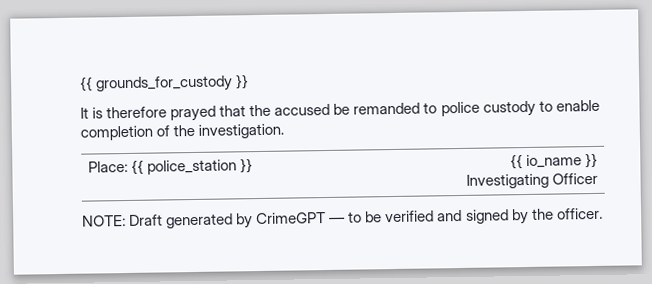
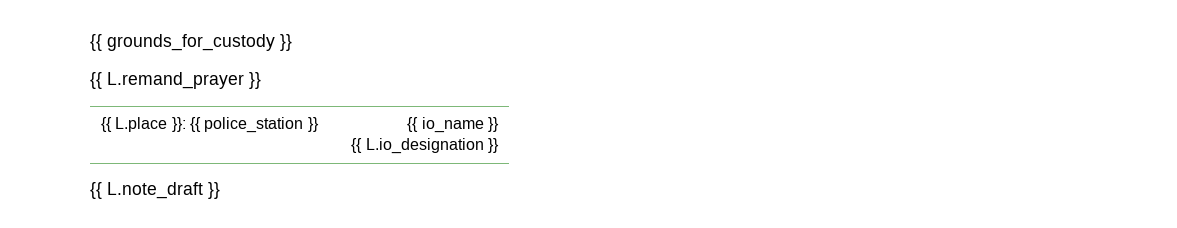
[80,99,600,122] [80,123,285,141] [88,160,129,173] It is therefore prayed that the accused be remanded to police custody to enable completion of the investigation. // Place: -> [90,72,261,89] [101,117,186,132] {{ L.remand_prayer }} // {{ L.place }}:
[465,172,598,189] [82,207,603,229] Investigating Officer // NOTE: Draft generated by CrimeGPT — to be verified and signed by the officer. -> [351,138,499,154] [90,182,220,199] {{ L.io_designation }} // {{ L.note_draft }}

